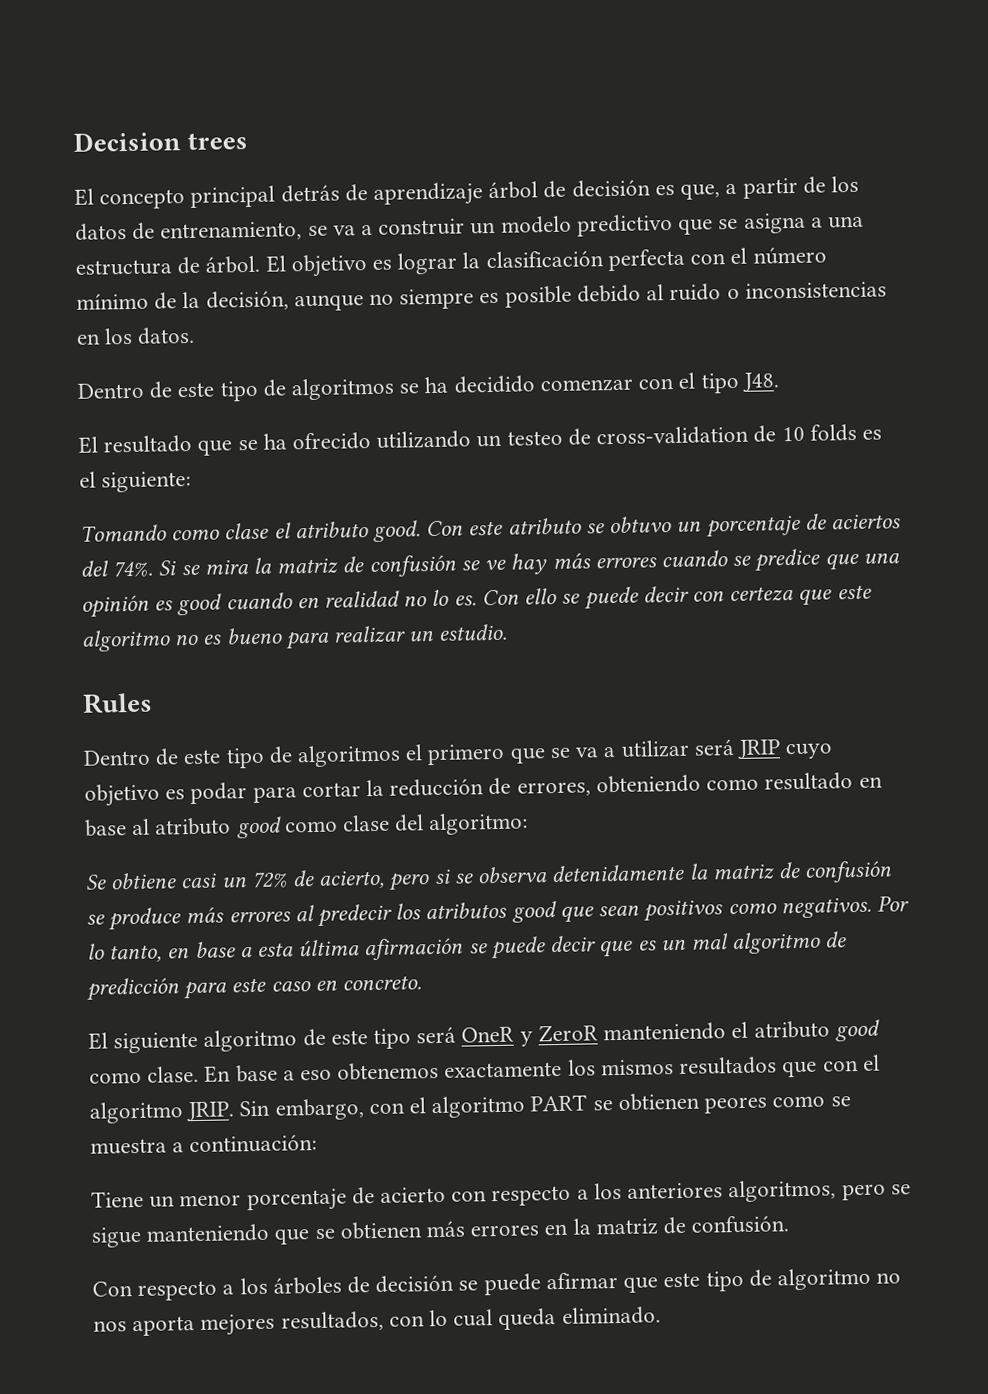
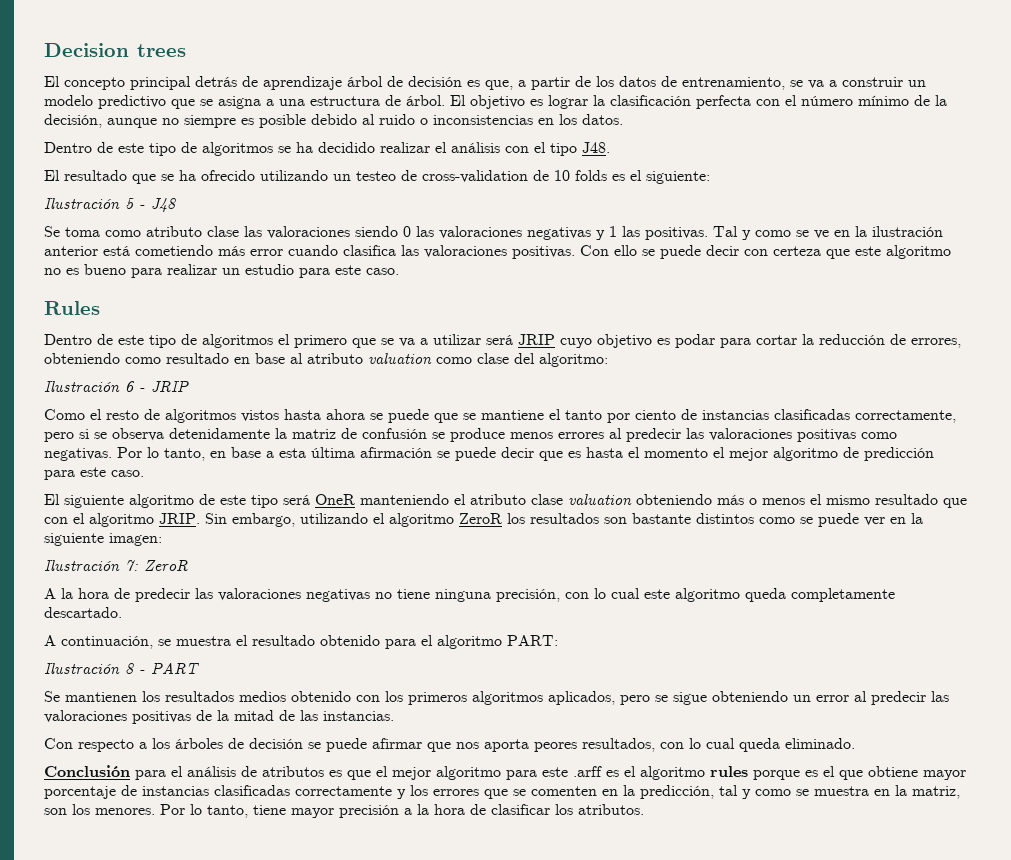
[539,378,633,393] comenzar -> [380,142,500,153] realizar el análisis
[80,513,901,542] [80,548,900,578] [81,589,477,618] Tomando como clase el atributo good. Con este atributo se obtuvo un porcentaje de aciertos del 74%. Si se mira la matriz de confusión se ve hay más errores cuando se predice que una opinión es good cuando en realidad no lo es. -> [44,198,176,212] [44,226,943,240] [44,245,575,259] Ilustración 5 - J48 // Se toma como atributo clase las valoraciones siendo 0 las valoraciones negativas y 1 las positivas. Tal y como se ve en la ilustración anterior está cometiendo más error cuando clasifica las valoraciones positivas.
[438,623,509,641] estudio. -> [245,264,399,278] estudio para este caso.
[235,816,282,839] good -> [368,353,432,364] valuation
[85,869,386,890] Se obtiene casi un 72% de acierto, -> [44,380,189,392] [44,409,956,423] Ilustración 6 - JRIP // Como el resto de algoritmos vistos hasta ahora se puede que se mantiene el tanto por ciento de instancias clasificadas correctamente,
[185,906,225,924] más -> [510,432,553,439] menos
[395,896,872,923] los atributos good que sean positivos como negativos. -> [686,428,897,442] [44,448,112,461] las valoraciones positivas como negativas.
[660,933,729,951] un mal -> [586,447,768,461] hasta el momento el mejor
[270,975,423,992] caso en concreto. -> [111,470,144,477] caso.
[519,1024,598,1047] y ZeroR -> (355, 499) none
[834,1019,880,1042] [89,1056,778,1084] good como clase. En base a eso obtenemos exactamente los mismos resultados -> [531,494,938,505] clase valuation obteniendo más o menos el mismo resultado
[368,1092,851,1119] [90,1133,318,1155] [91,1179,911,1212] [91,1215,790,1248] con el algoritmo PART se obtienen peores como se muestra a continuación: // Tiene un menor porcentaje de acierto con respecto a los anteriores algoritmos, pero se sigue manteniendo que se obtienen más errores en la matriz de confusión. -> [300,513,923,527] [44,533,162,546] [44,560,188,571] [44,588,895,602] [44,607,122,618] [44,635,558,649] [44,662,199,674] [44,691,949,705] [44,710,394,724] utilizando el algoritmo ZeroR los resultados son bastante distintos como se puede ver en la siguiente imagen: // Ilustración 7: ZeroR // A la hora de predecir las valoraciones negativas no tiene ninguna precisión, con lo cual este algoritmo queda completamente descartado. // A continuación, se muestra el resultado obtenido para el algoritmo PART: // Ilustración 8 - PART // Se mantienen los resultados medios obtenido con los primeros algoritmos aplicados, pero se sigue obteniendo un error al predecir las valoraciones positivas de la mitad de las instancias.
[663,1267,902,1292] este tipo de algoritmo no -> (451, 747) none
[200,1313,276,1336] mejores -> [534,742,577,752] peores
(661, 1315) none -> [44,765,966,780] [44,785,960,799] [44,804,644,818] // Conclusión para el análisis de atributos es que el mejor algoritmo para este .arff es el algoritmo rules porque es el que obtiene mayor porcentaje de instancias clasificadas correctamente y los errores que se comenten en la predicción, tal y como se muestra en la matriz, son los menores. Por lo tanto, tiene mayor precisión a la hora de clasificar los atributos.

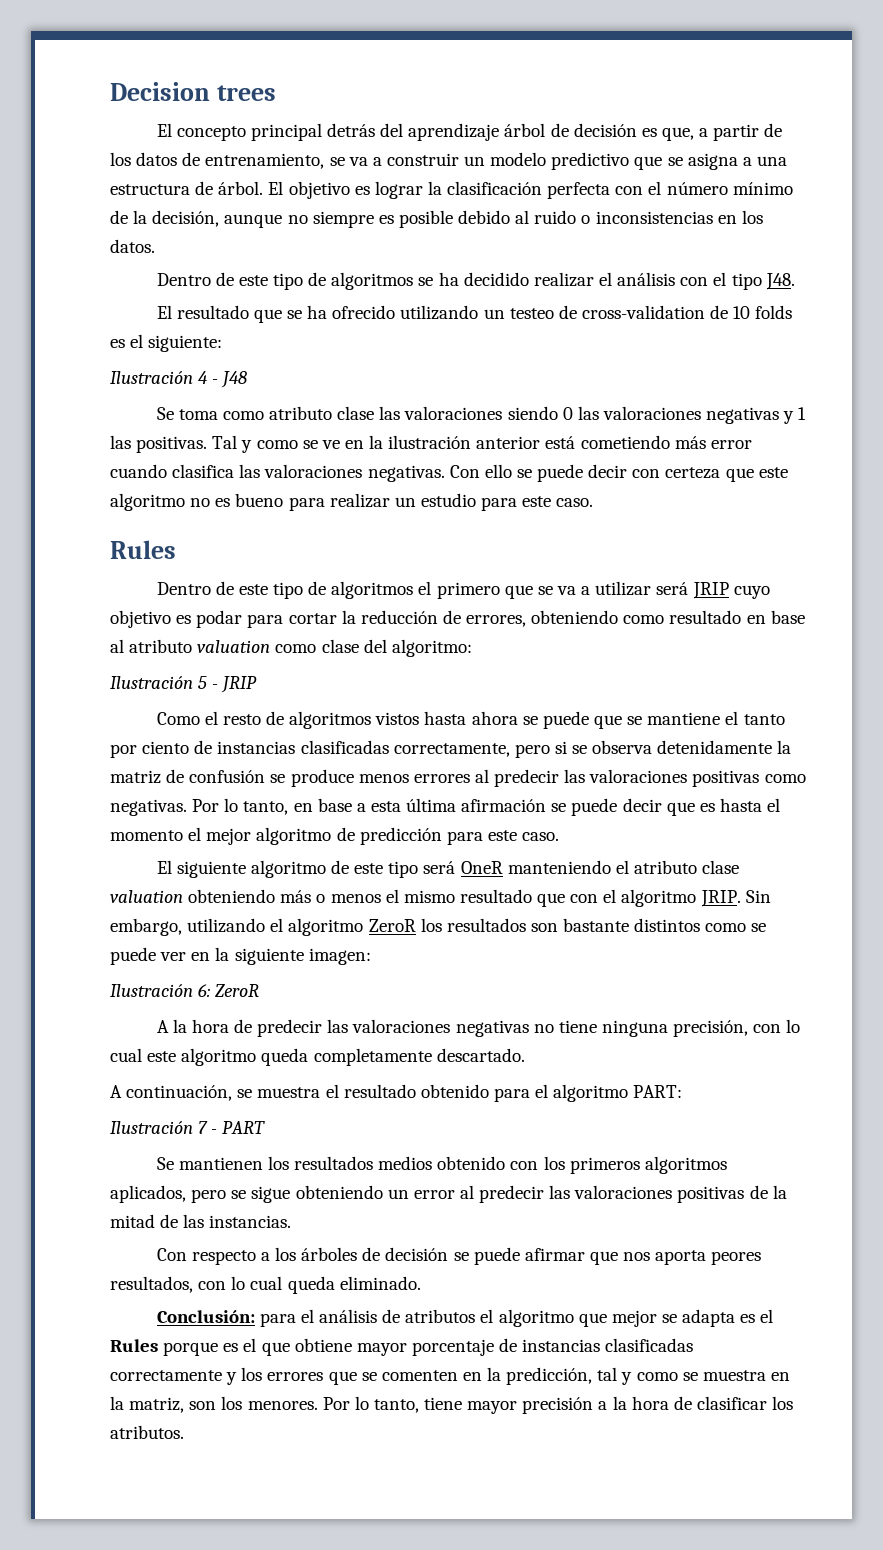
[242,76,258,87] de -> [380,123,404,137] del
[125,198,135,209] 5 -> [198,371,208,384] 4
[512,246,575,259] positivas. -> [367,465,445,482] negativas.
[125,381,135,392] 6 -> [198,676,208,689] 5
[125,560,138,571] 7: -> [198,984,211,997] 6:
[125,663,134,674] 8 -> [198,1121,209,1134] 7
[44,765,130,777] Conclusión -> [156,1310,255,1323] Conclusión:
[329,766,748,780] es que el mejor algoritmo para este .arff es el algoritmo rules -> [480,1309,774,1327] [110,1339,158,1352] el algoritmo que mejor se adapta es el Rules

